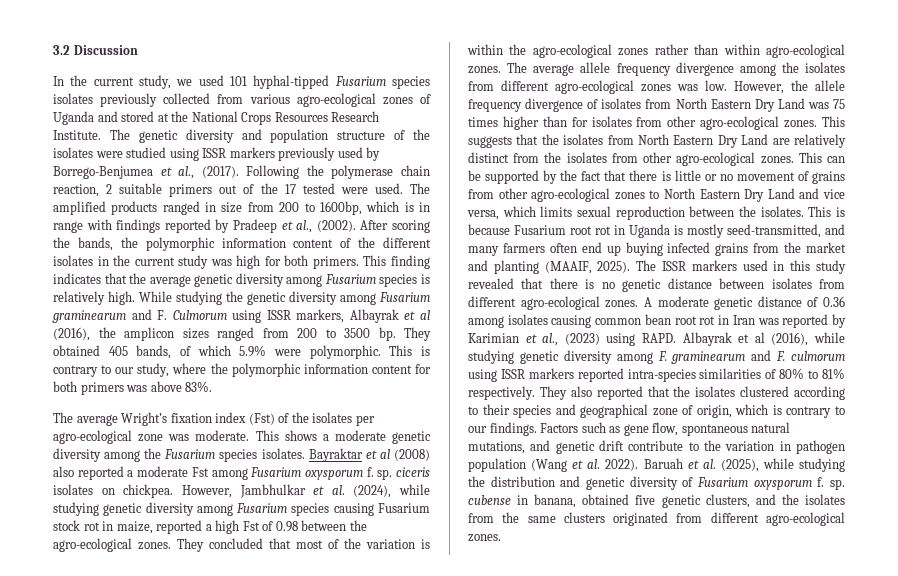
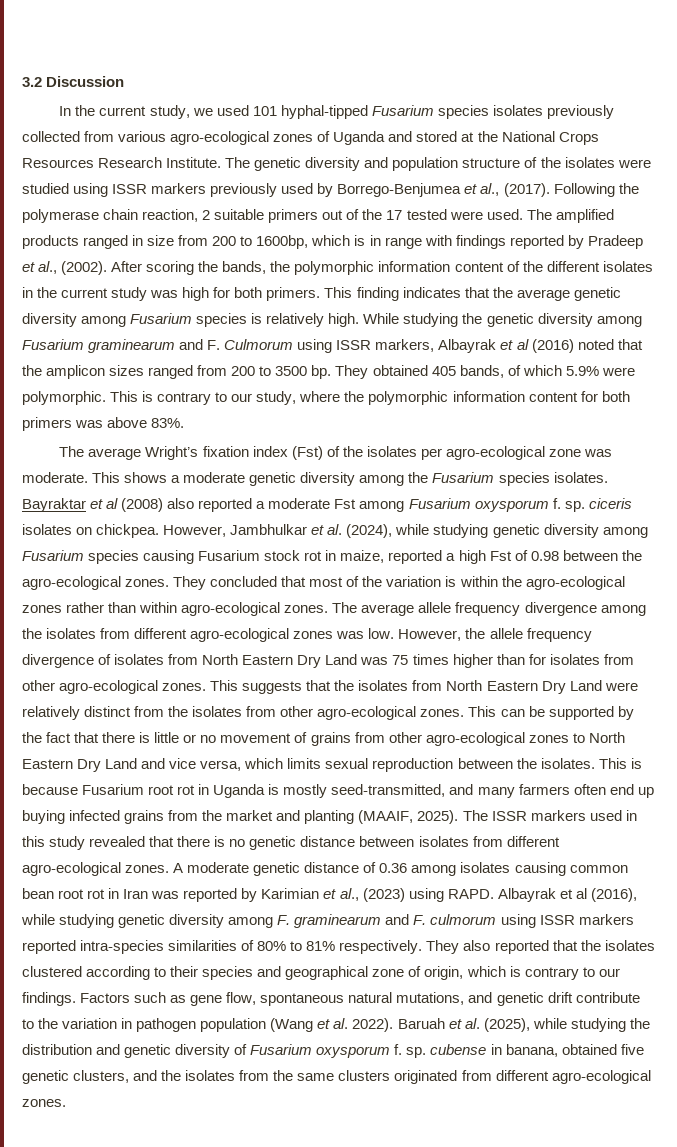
[53,327,90,341] (2016), -> [531,339,643,353] (2016) noted that
[772,138,790,145] are -> [604,682,638,691] were

